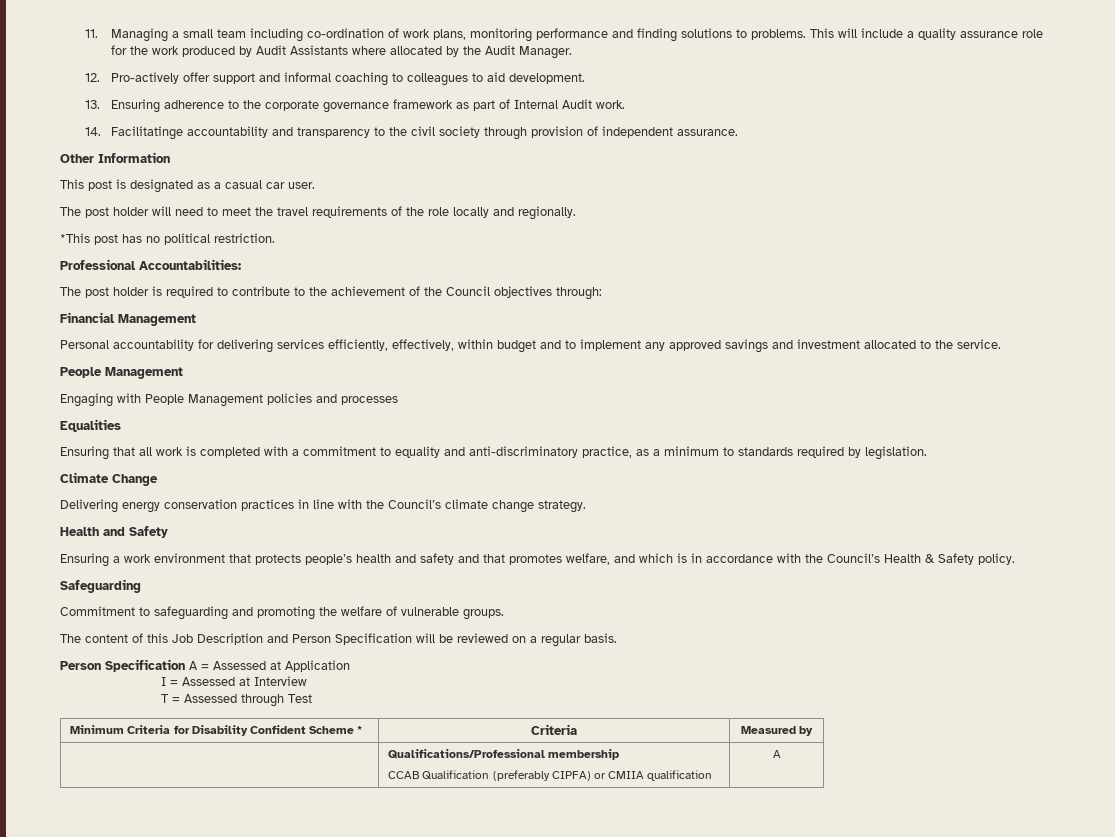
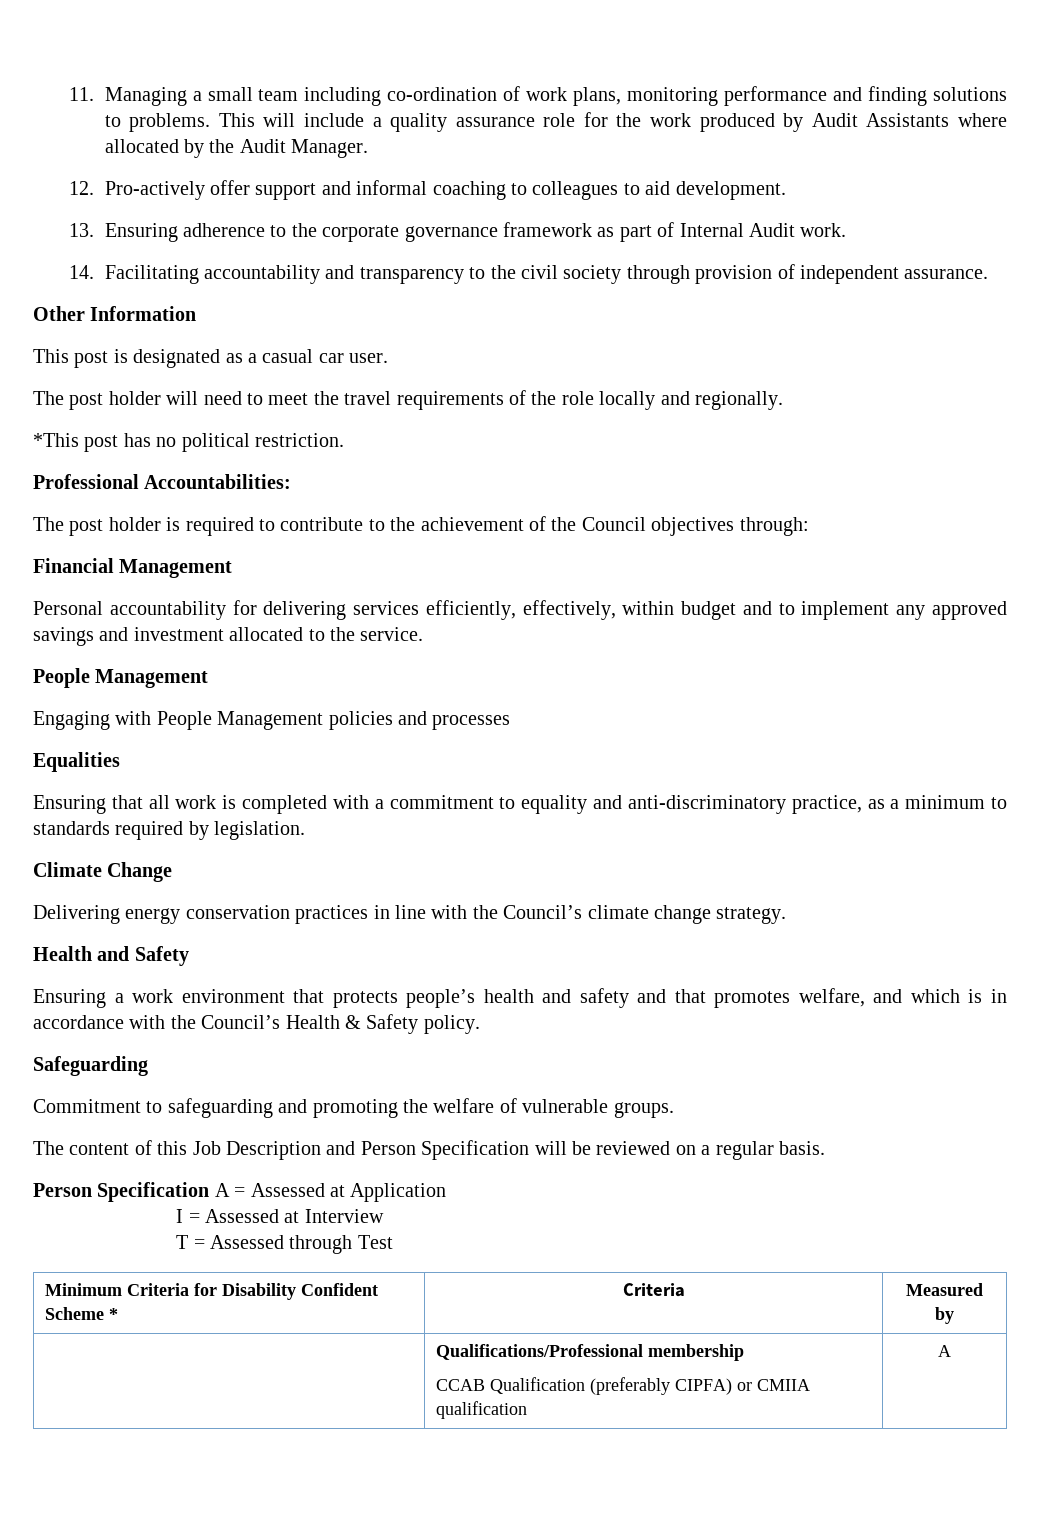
[110,126,183,140] Facilitatinge -> [104,265,199,284] Facilitating

